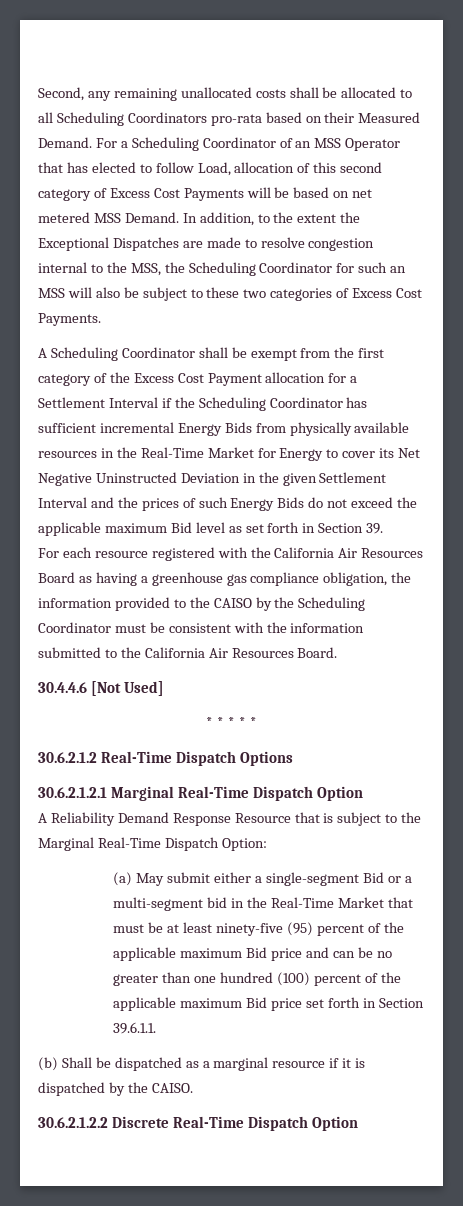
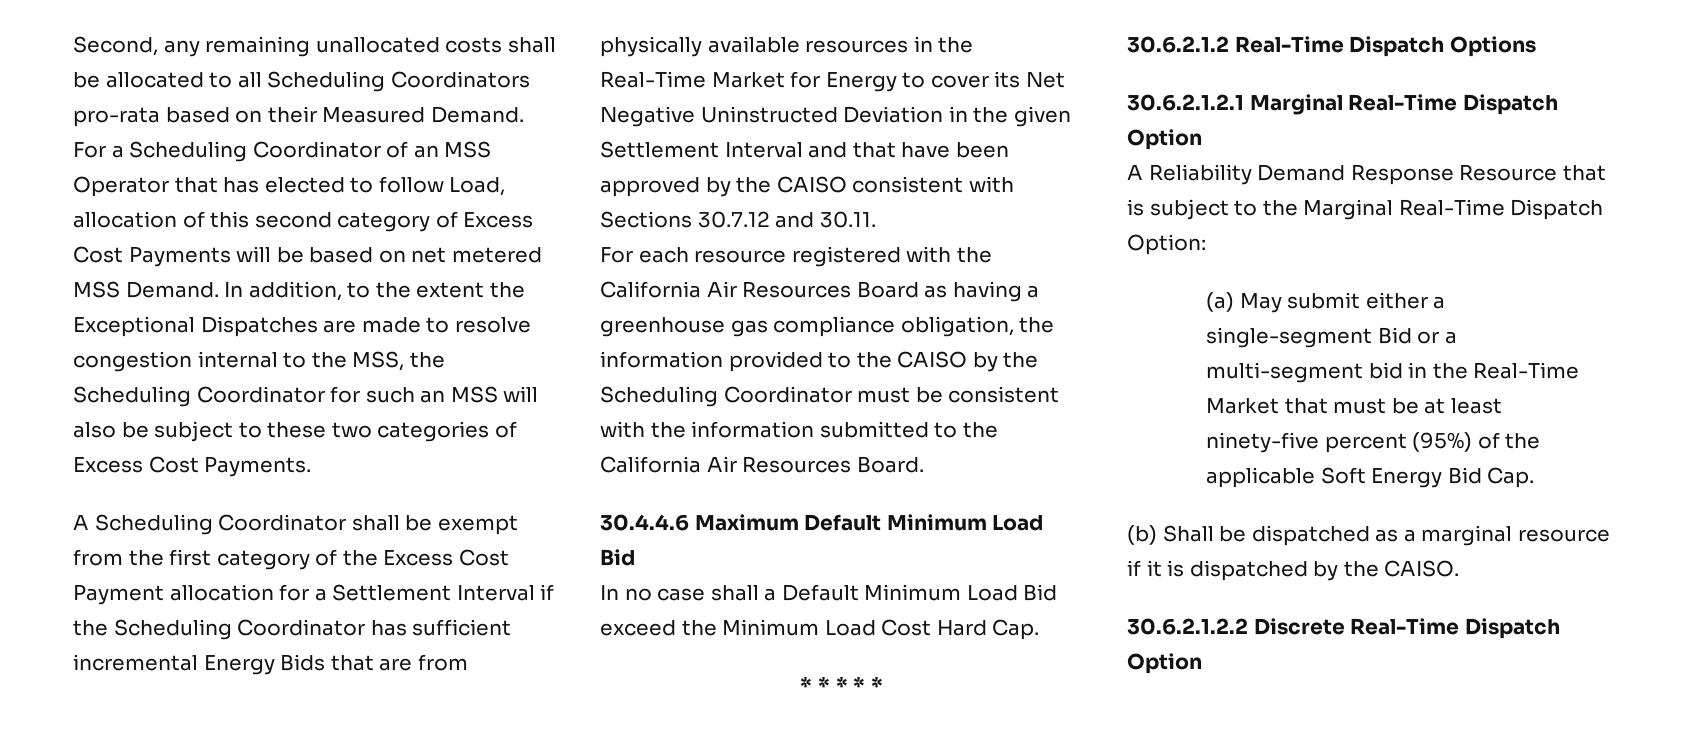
(252, 427) none -> [330,655,413,671] that are
[117,497,418,511] [38,522,384,536] the prices of such Energy Bids do not exceed the applicable maximum Bid level as set forth in Section 39. -> [852,142,1009,158] [600,176,1014,197] [600,211,876,228] that have been approved by the CAISO consistent with Sections 30.7.12 and 30.11.
[90,681,164,696] [Not Used] -> [694,514,1044,531] [600,549,635,566] [600,584,1058,601] [600,619,1040,640] Maximum Default Minimum Load Bid // In no case shall a Default Minimum Load Bid exceed the Minimum Load Cost Hard Cap.
[286,922,404,936] [113,947,392,961] [113,972,401,986] [113,997,424,1011] [113,1022,157,1034] (95) percent of the applicable maximum Bid price and can be no greater than one hundred (100) percent of the applicable maximum Bid price set forth in Section 39.6.1.1. -> [1324,432,1541,453] [1205,467,1535,488] percent (95%) of the applicable Soft Energy Bid Cap.

